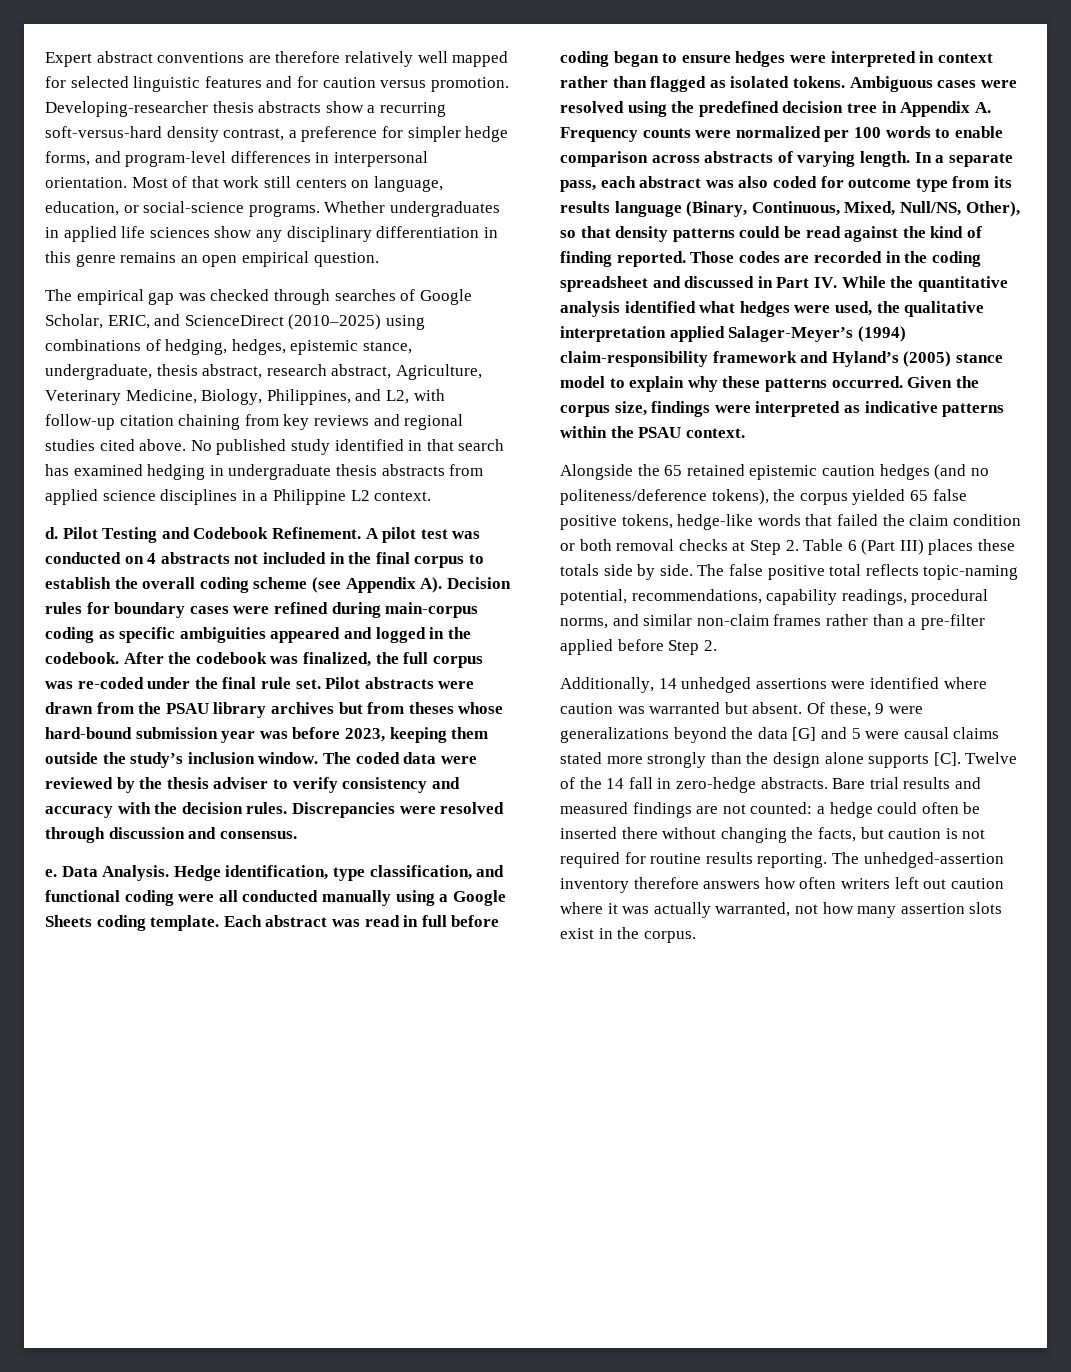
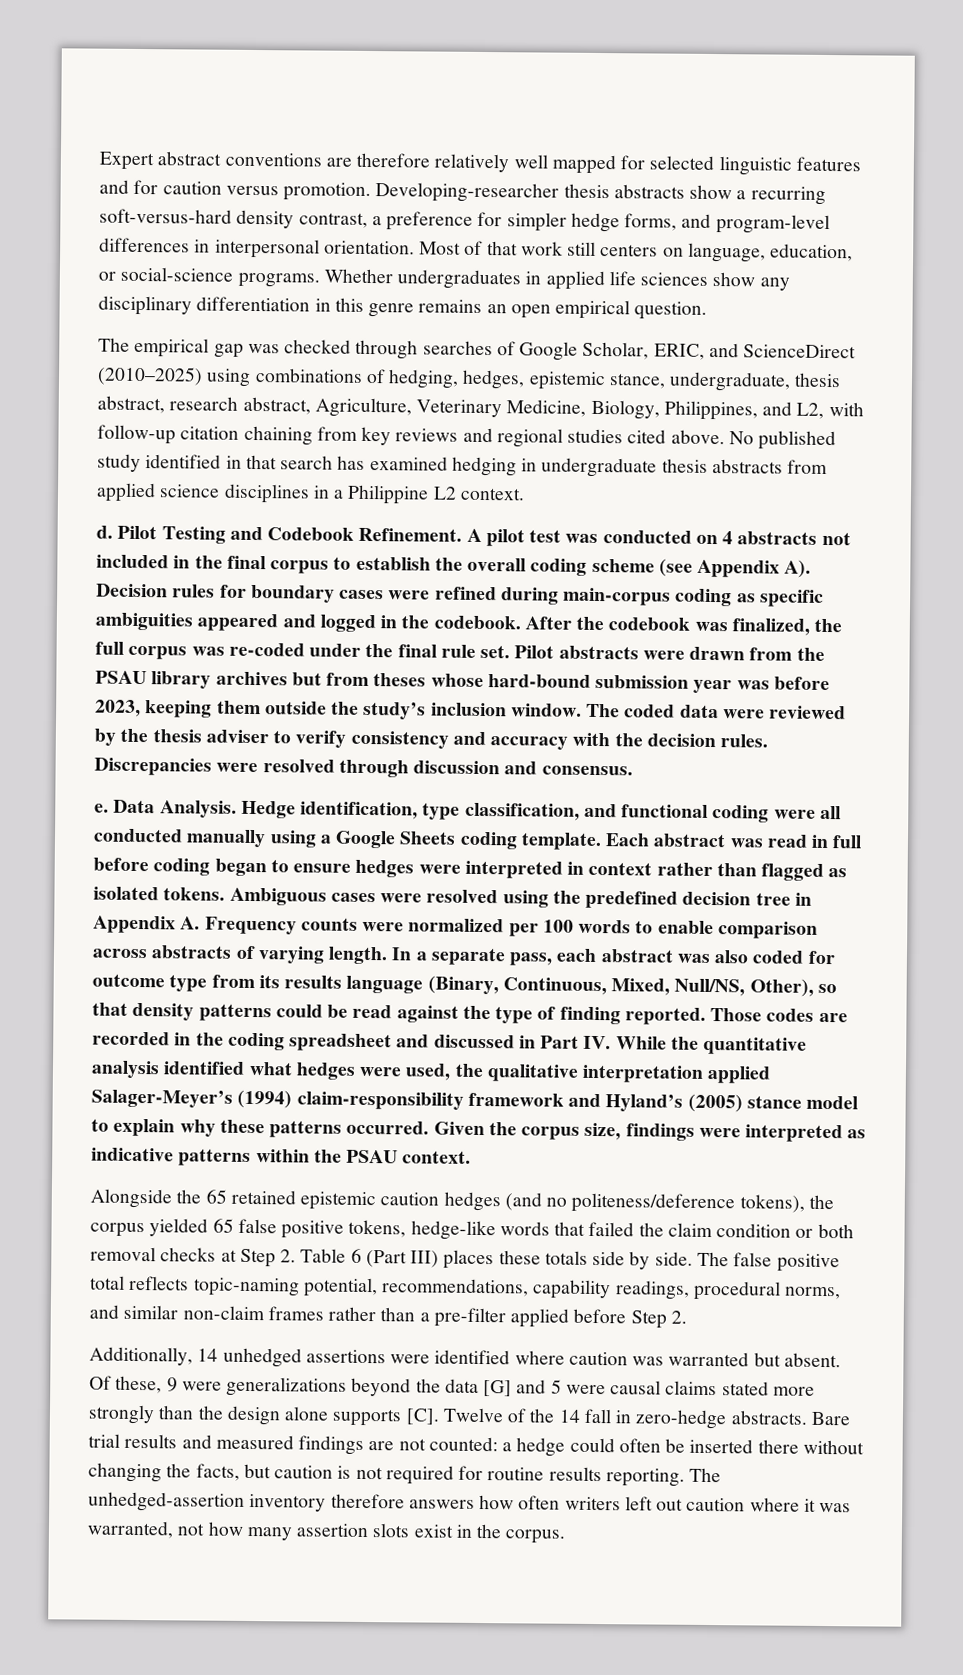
[930,226,964,238] kind -> [495,1006,534,1024] type
[653,902,711,918] actually -> (852, 1507) none

